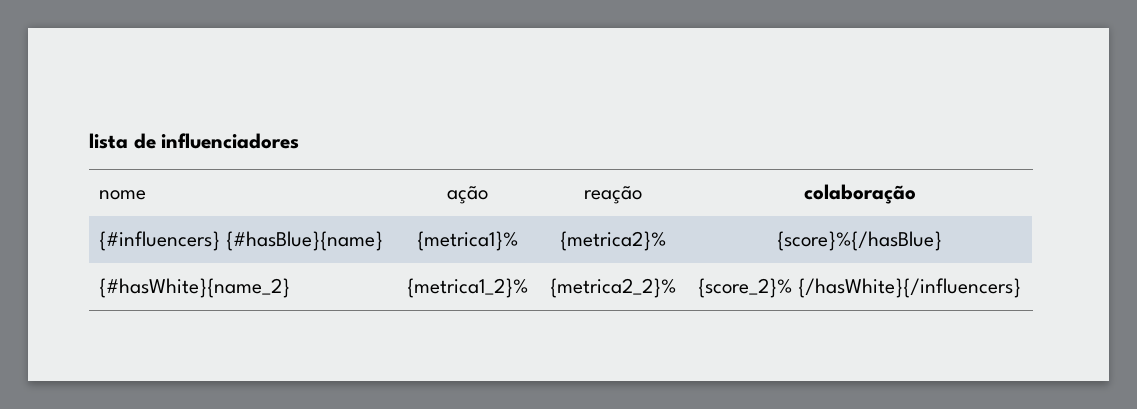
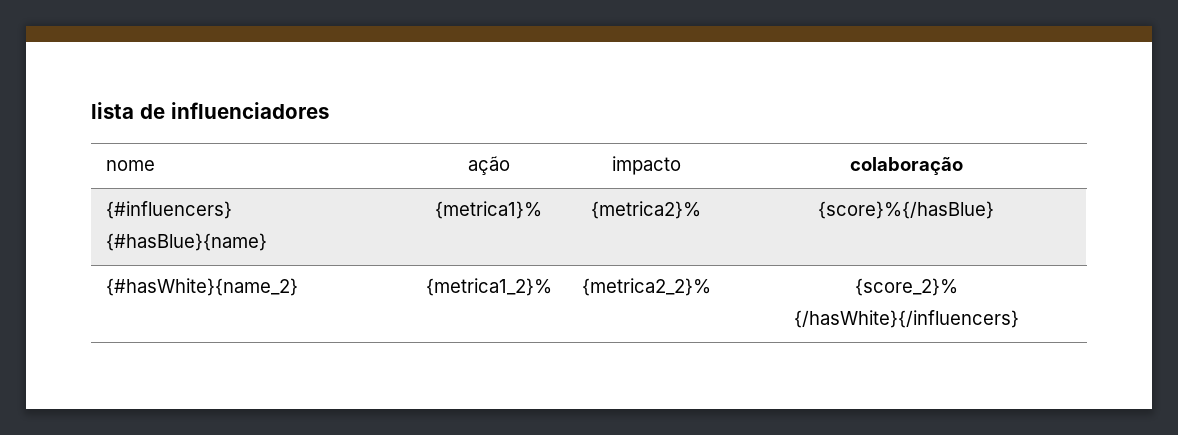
[583,186,642,204] reação -> [611,156,681,175] impacto

